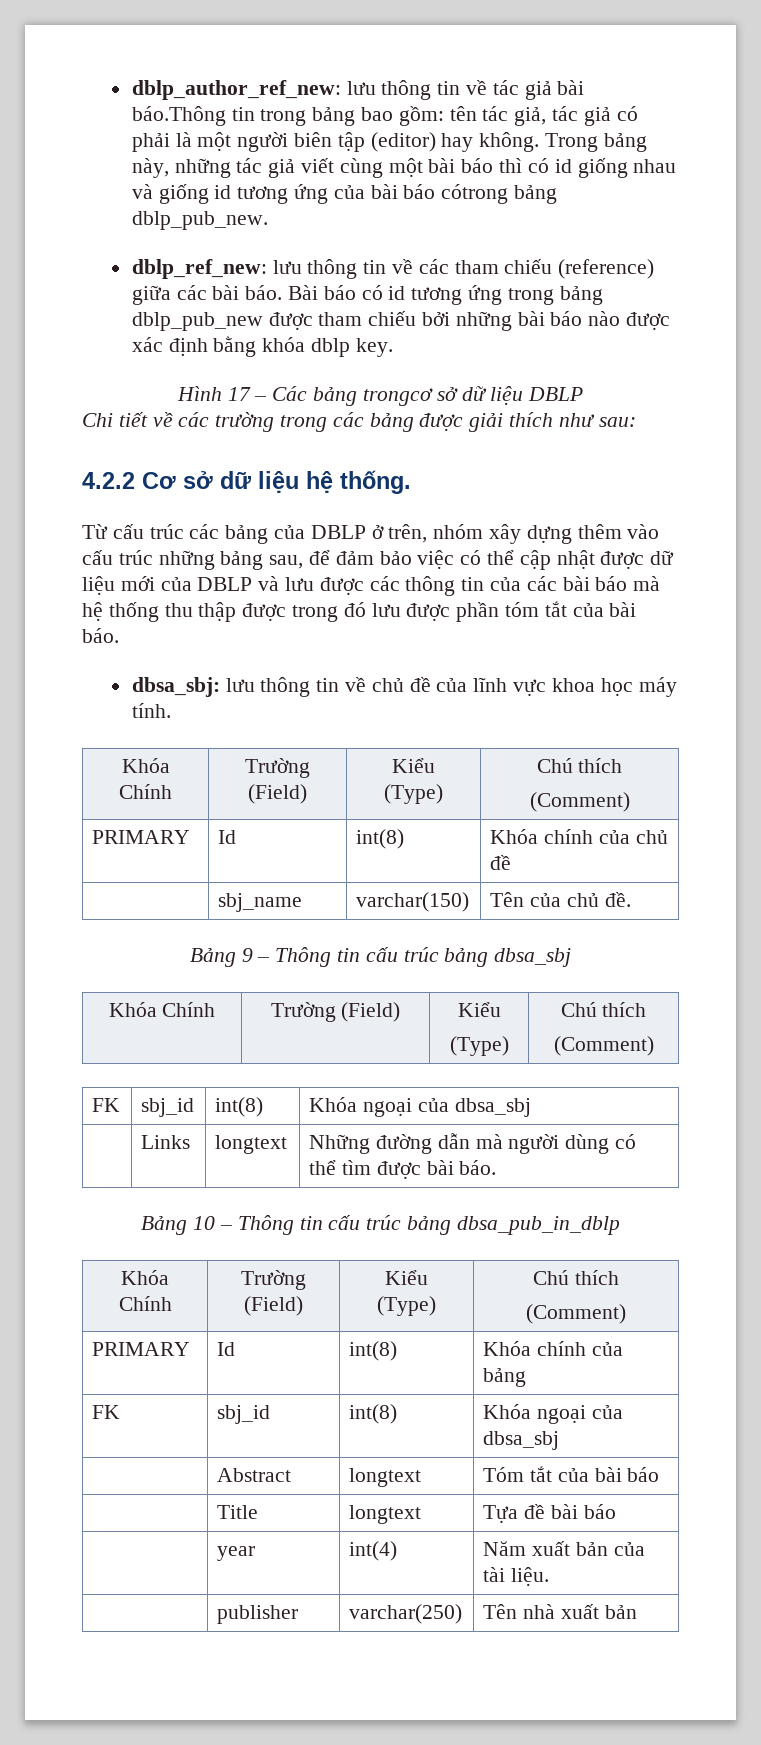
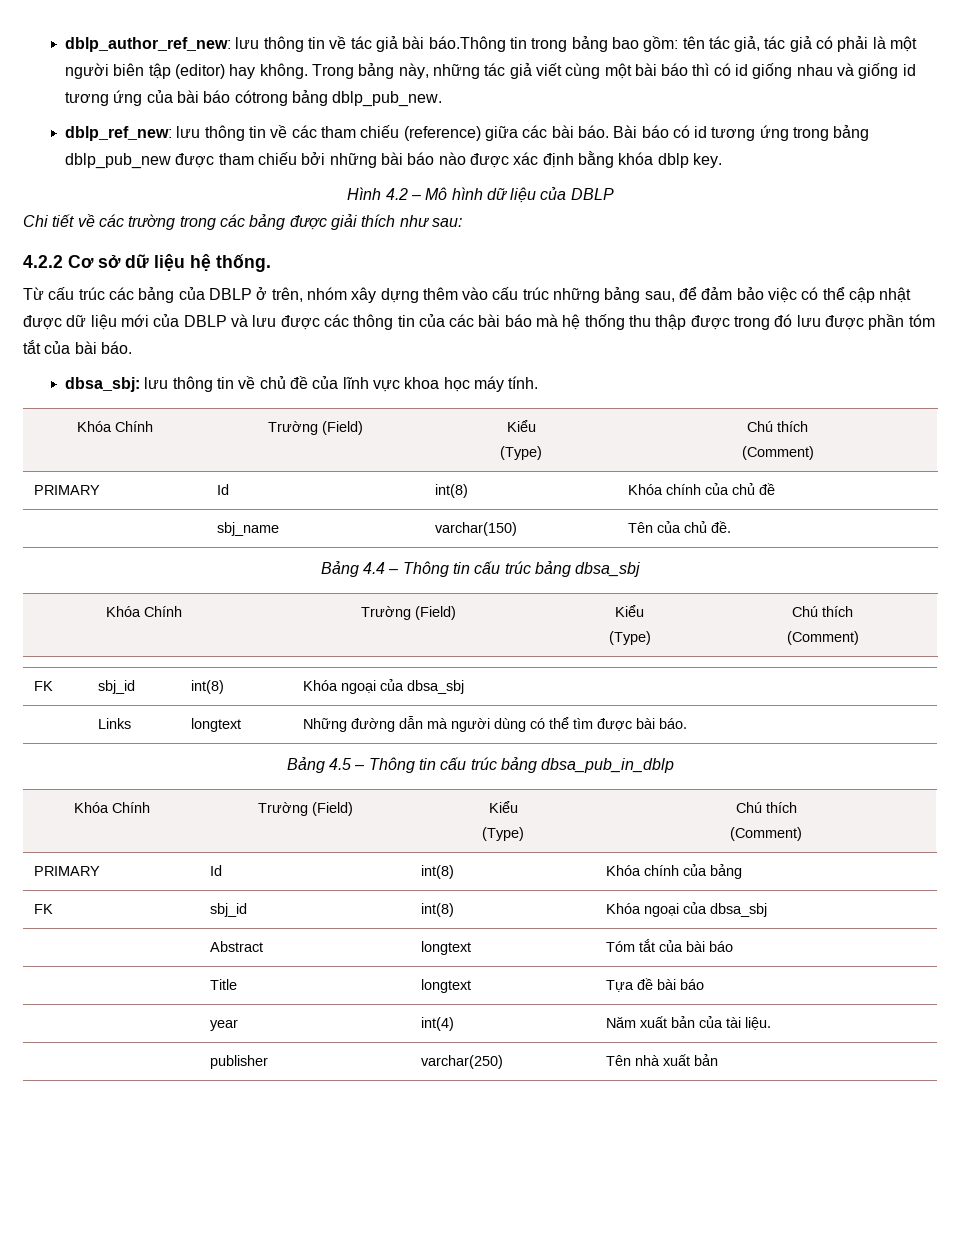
[227,386,524,406] 17 – Các bảng trongcơ sở dữ liệu -> [385,187,567,203] 4.2 – Mô hình dữ liệu của
[241,948,253,962] 9 -> [363,562,386,574] 4.4
[193,1216,216,1230] 10 -> [329,758,352,770] 4.5

